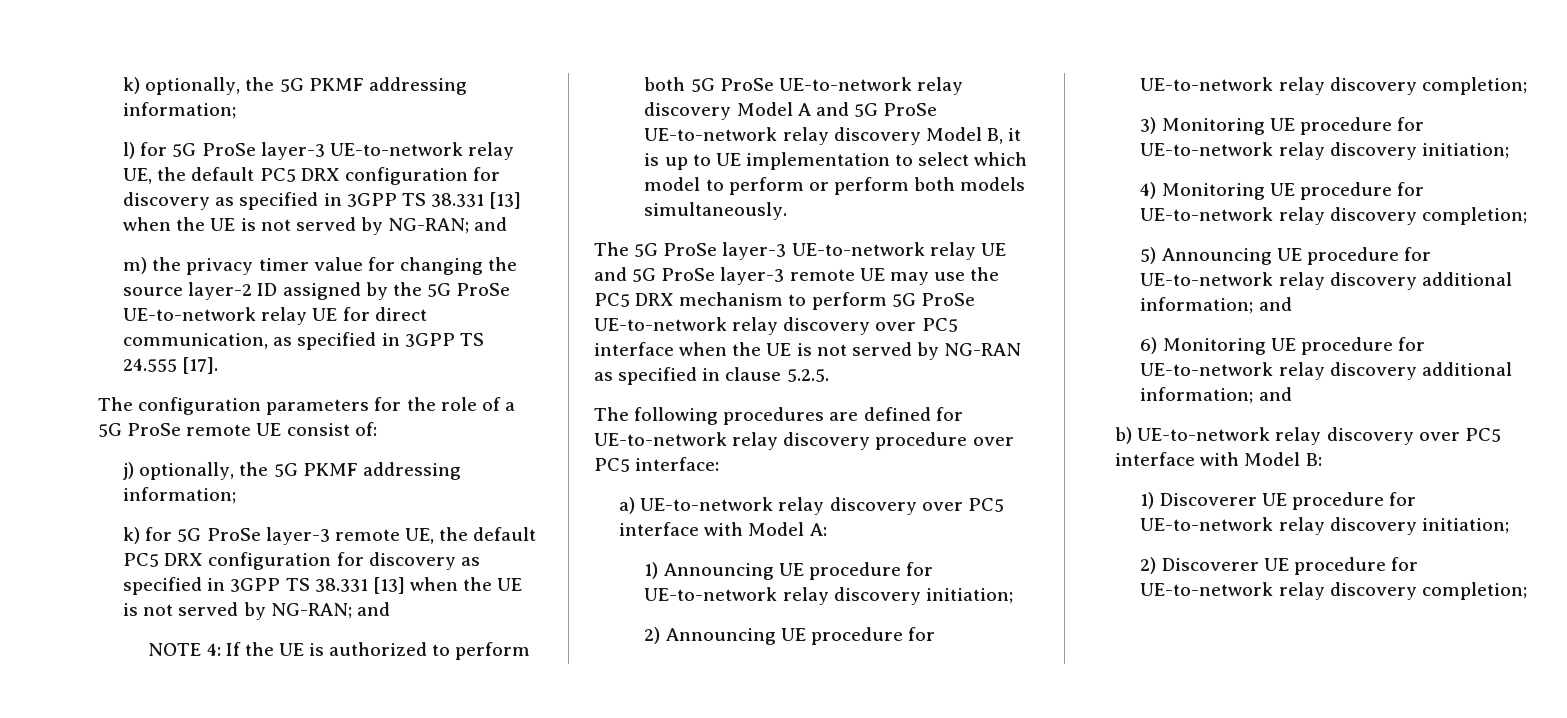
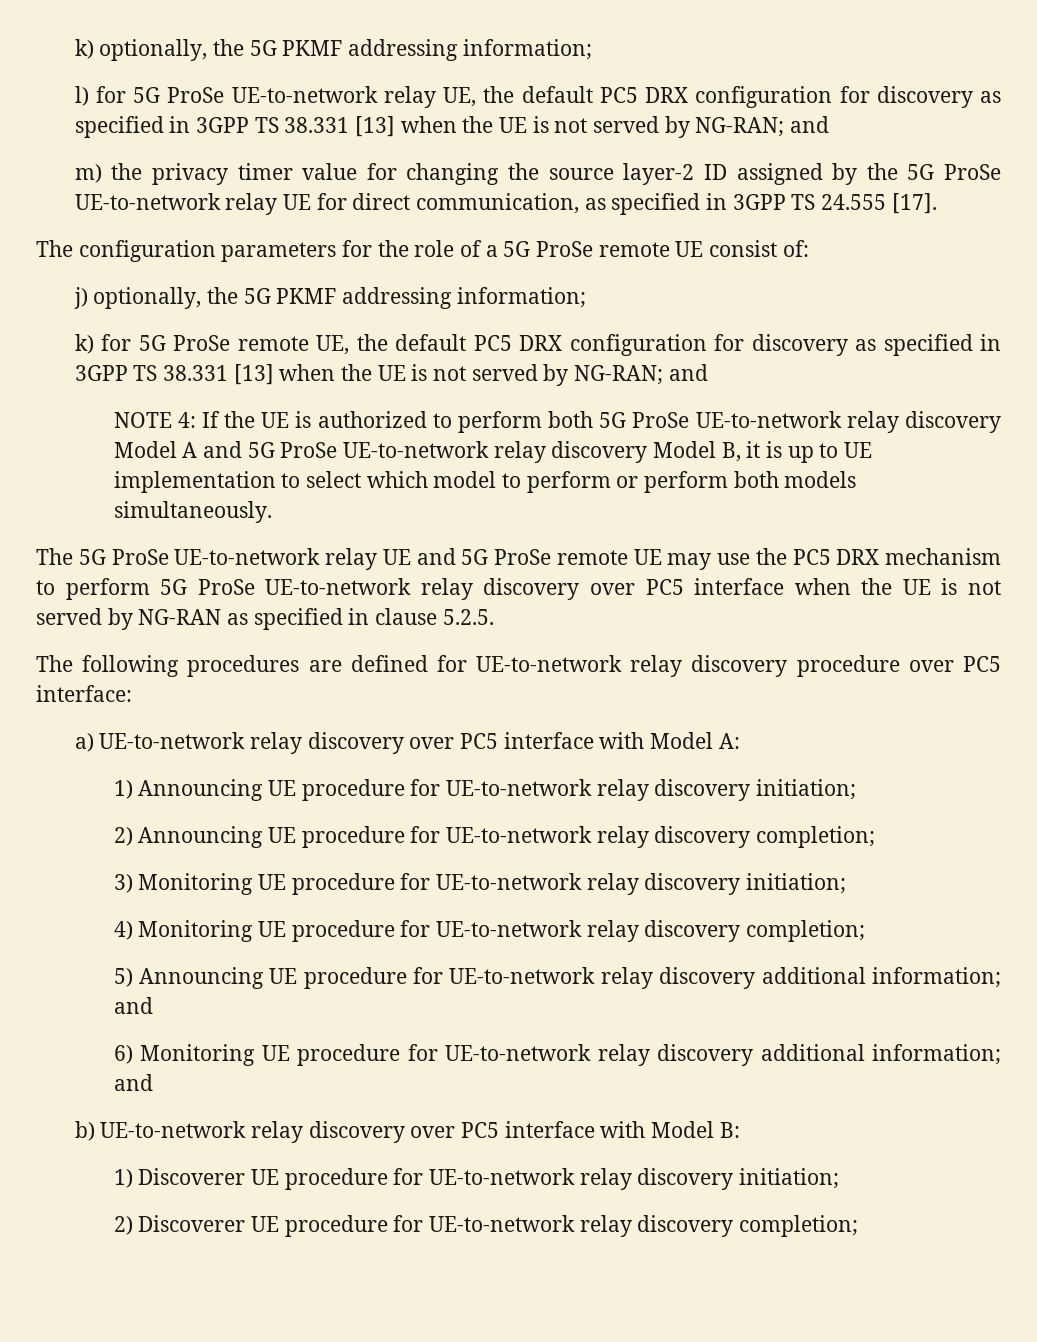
[260,142,325,160] layer-3 -> (225, 95) none
[265,527,330,545] layer-3 -> (231, 343) none
[722,242,787,260] layer-3 -> (169, 557) none
[720,267,785,285] layer-3 -> (551, 557) none

